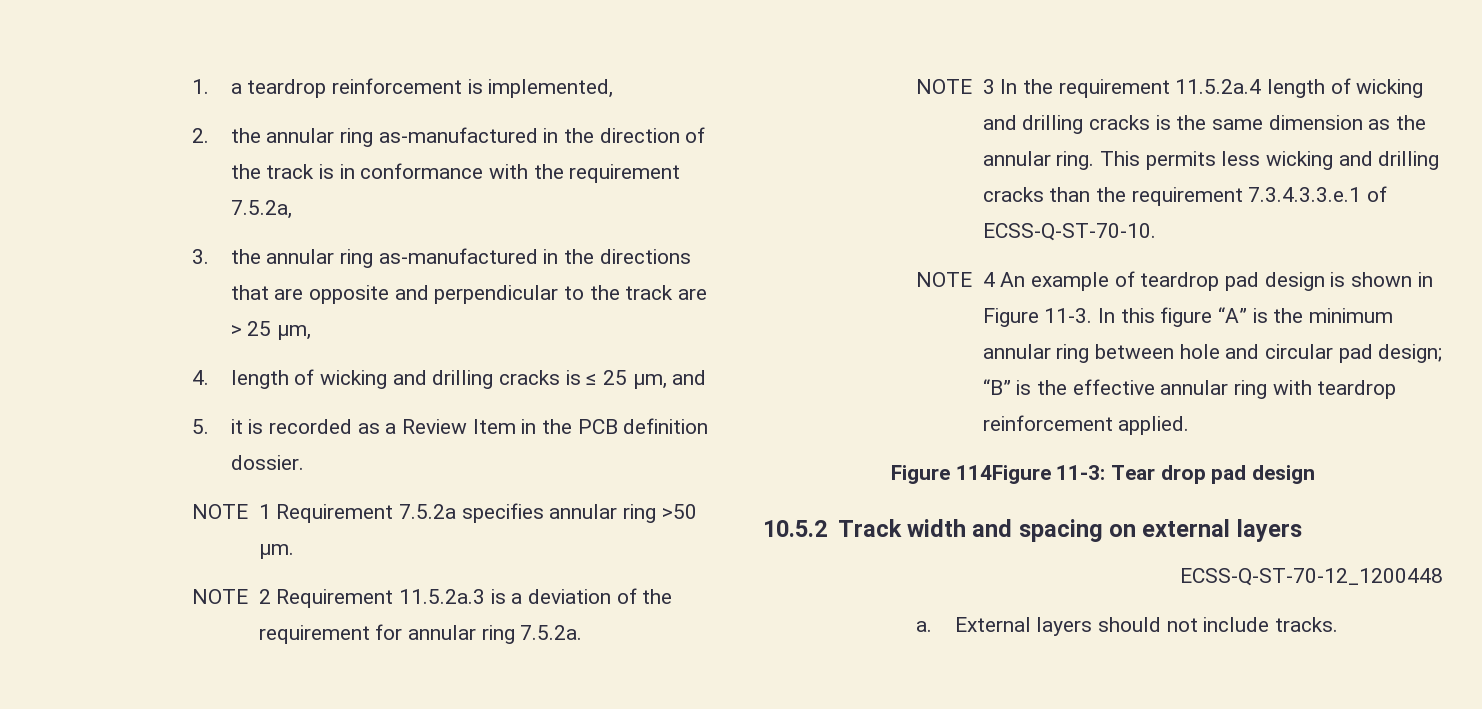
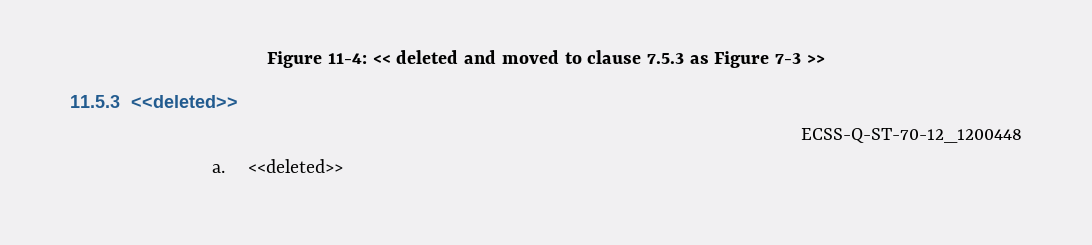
[192,78,614,98] [192,127,706,147] [230,163,681,183] [230,200,292,219] [192,248,691,268] [230,285,707,304] [230,321,311,340] [192,369,707,389] [192,418,709,434] [230,455,304,470] [192,503,697,523] [258,544,294,559] [192,588,673,608] [258,624,583,644] [916,78,1424,98] [982,115,1427,134] [982,151,1440,170] [982,186,1388,206] [982,223,1156,241] [916,271,1433,291] [982,307,1394,327] [982,344,1443,363] [982,379,1397,399] [982,415,1190,435] [890,465,1316,484] [763,519,1302,542] [1180,568,1443,586] [916,617,1338,636] 1. a teardrop reinforcement is implemented, // 2. the annular ring as-manufactured in the direction of the track is in conformance with the requirement 7.5.2a, // 3. the annular ring as-manufactured in the directions that are opposite and perpendicular to the track are > 25 µm, // 4. length of wicking and drilling cracks is ≤ 25 µm, and // 5. it is recorded as a Review Item in the PCB definition dossier. // NOTE 1 Requirement 7.5.2a specifies annular ring >50 µm. // NOTE 2 Requirement 11.5.2a.3 is a deviation of the requirement for annular ring 7.5.2a. // NOTE 3 In the requirement 11.5.2a.4 length of wicking and drilling cracks is the same dimension as the annular ring. This permits less wicking and drilling cracks than the requirement 7.3.4.3.3.e.1 of ECSS-Q-ST-70-10. // NOTE 4 An example of teardrop pad design is shown in Figure 11-3. In this figure “A” is the minimum annular ring between hole and circular pad design; “B” is the effective annular ring with teardrop reinforcement applied. // Figure 114Figure 11-3: Tear drop pad design // 10.5.2 Track width and spacing on external layers // ECSS-Q-ST-70-12_1200448 // a. External layers should not include tracks. -> [267,50,825,68] [70,95,238,108] [801,128,1022,143] [212,159,343,173] Figure 11-4: << deleted and moved to clause 7.5.3 as Figure 7-3 >> // 11.5.3 <<deleted>> // ECSS-Q-ST-70-12_1200448 // a. <<deleted>>

